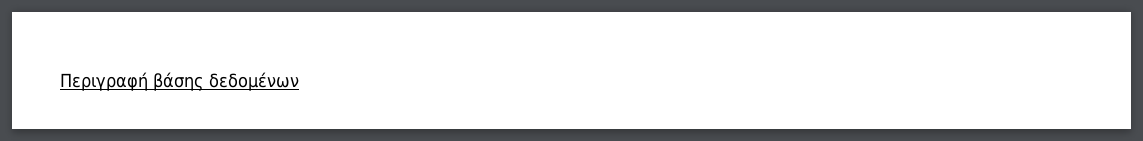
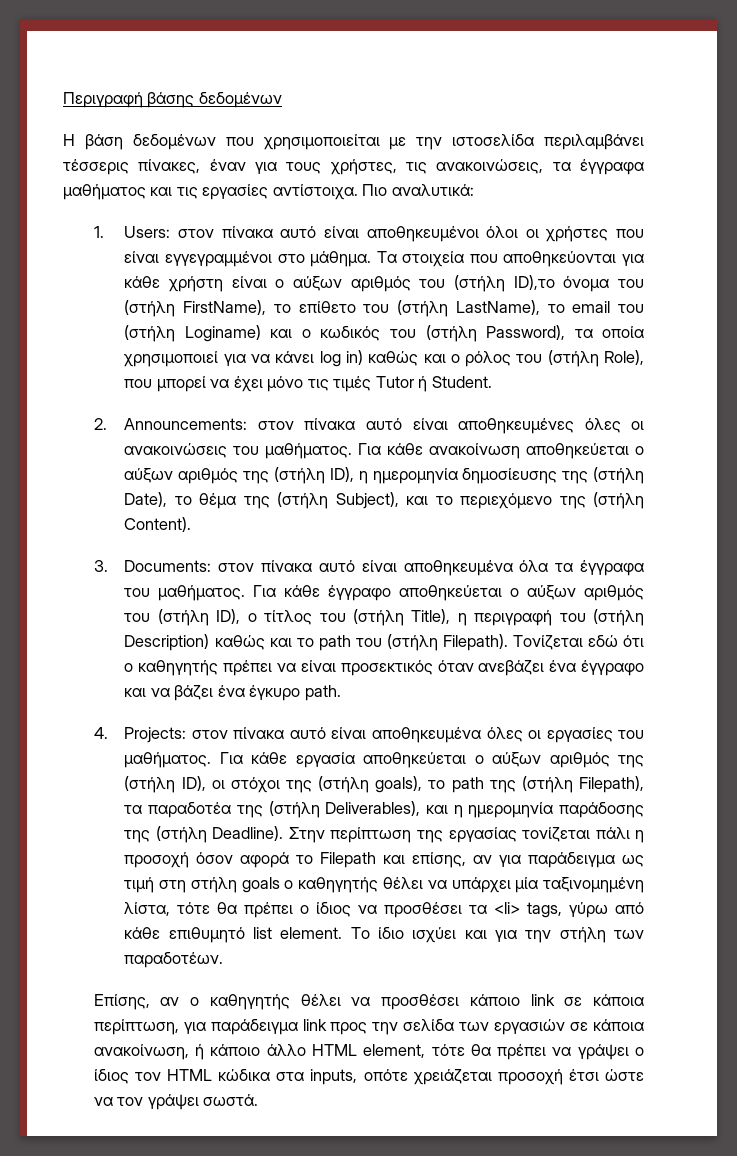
(299, 81) none -> [63,134,644,150] [63,159,644,175] [63,184,474,200] [93,226,644,242] [124,251,644,267] [124,275,644,292] [124,300,644,317] [124,325,644,342] [124,350,645,367] [124,376,492,392] [93,418,644,434] [124,443,644,459] [124,467,644,484] [124,492,644,509] [124,517,192,532] [93,560,644,576] [124,585,644,601] [124,609,644,626] [124,634,644,651] [124,660,644,676] [124,685,341,701] [93,727,644,743] [124,752,644,768] [124,776,644,793] [124,801,644,818] [124,826,644,843] [124,852,644,868] [124,877,644,893] [124,902,645,918] [124,927,644,943] [124,952,224,968] [93,994,644,1010] [93,1019,645,1035] [93,1044,645,1060] [93,1069,645,1085] [93,1094,259,1110] // Η βάση δεδομένων που χρησιμοποιείται με την ιστοσελίδα περιλαμβάνει τέσσερις πίνακες, έναν για τους χρήστες, τις ανακοινώσεις, τα έγγραφα μαθήματος και τις εργασίες αντίστοιχα. Πιο αναλυτικά: // 1. Users: στον πίνακα αυτό είναι αποθηκευμένοι όλοι οι χρήστες που είναι εγγεγραμμένοι στο μάθημα. Τα στοιχεία που αποθηκεύονται για κάθε χρήστη είναι ο αύξων αριθμός του (στήλη ID),το όνομα του (στήλη FirstName), το επίθετο του (στήλη LastName), το email του (στήλη Loginame) και ο κωδικός του (στήλη Password), τα οποία χρησιμοποιεί για να κάνει log in) καθώς και ο ρόλος του (στήλη Role), που μπορεί να έχει μόνο τις τιμές Tutor ή Student. // 2. Announcements: στον πίνακα αυτό είναι αποθηκευμένες όλες οι ανακοινώσεις του μαθήματος. Για κάθε ανακοίνωση αποθηκεύεται ο αύξων αριθμός της (στήλη ID), η ημερομηνία δημοσίευσης της (στήλη Date), το θέμα της (στήλη Subject), και το περιεχόμενο της (στήλη Content). // 3. Documents: στον πίνακα αυτό είναι αποθηκευμένα όλα τα έγγραφα του μαθήματος. Για κάθε έγγραφο αποθηκεύεται ο αύξων αριθμός του (στήλη ID), ο τίτλος του (στήλη Title), η περιγραφή του (στήλη Description) καθώς και το path του (στήλη Filepath). Τονίζεται εδώ ότι ο καθηγητής πρέπει να είναι προσεκτικός όταν ανεβάζει ένα έγγραφο και να βάζει ένα έγκυρο path. // 4. Projects: στον πίνακα αυτό είναι αποθηκευμένα όλες οι εργασίες του μαθήματος. Για κάθε εργασία αποθηκεύεται ο αύξων αριθμός της (στήλη ID), οι στόχοι της (στήλη goals), το path της (στήλη Filepath), τα παραδοτέα της (στήλη Deliverables), και η ημερομηνία παράδοσης της (στήλη Deadline). Στην περίπτωση της εργασίας τονίζεται πάλι η προσοχή όσον αφορά το Filepath και επίσης, αν για παράδειγμα ως τιμή στη στήλη goals ο καθηγητής θέλει να υπάρχει μία ταξινομημένη λίστα, τότε θα πρέπει ο ίδιος να προσθέσει τα <li> tags, γύρω από κάθε επιθυμητό list element. Το ίδιο ισχύει και για την στήλη των παραδοτέων. // Επίσης, αν ο καθηγητής θέλει να προσθέσει κάποιο link σε κάποια περίπτωση, για παράδειγμα link προς την σελίδα των εργασιών σε κάποια ανακοίνωση, ή κάποιο άλλο HTML element, τότε θα πρέπει να γράψει ο ίδιος τον HTML κώδικα στα inputs, οπότε χρειάζεται προσοχή έτσι ώστε να τον γράψει σωστά.

